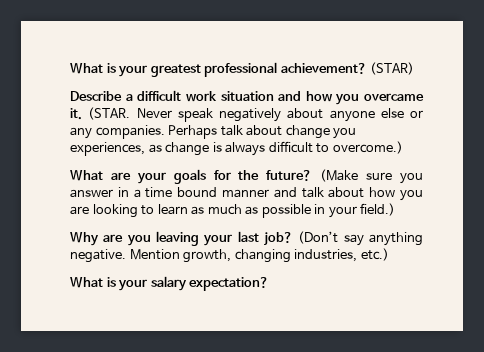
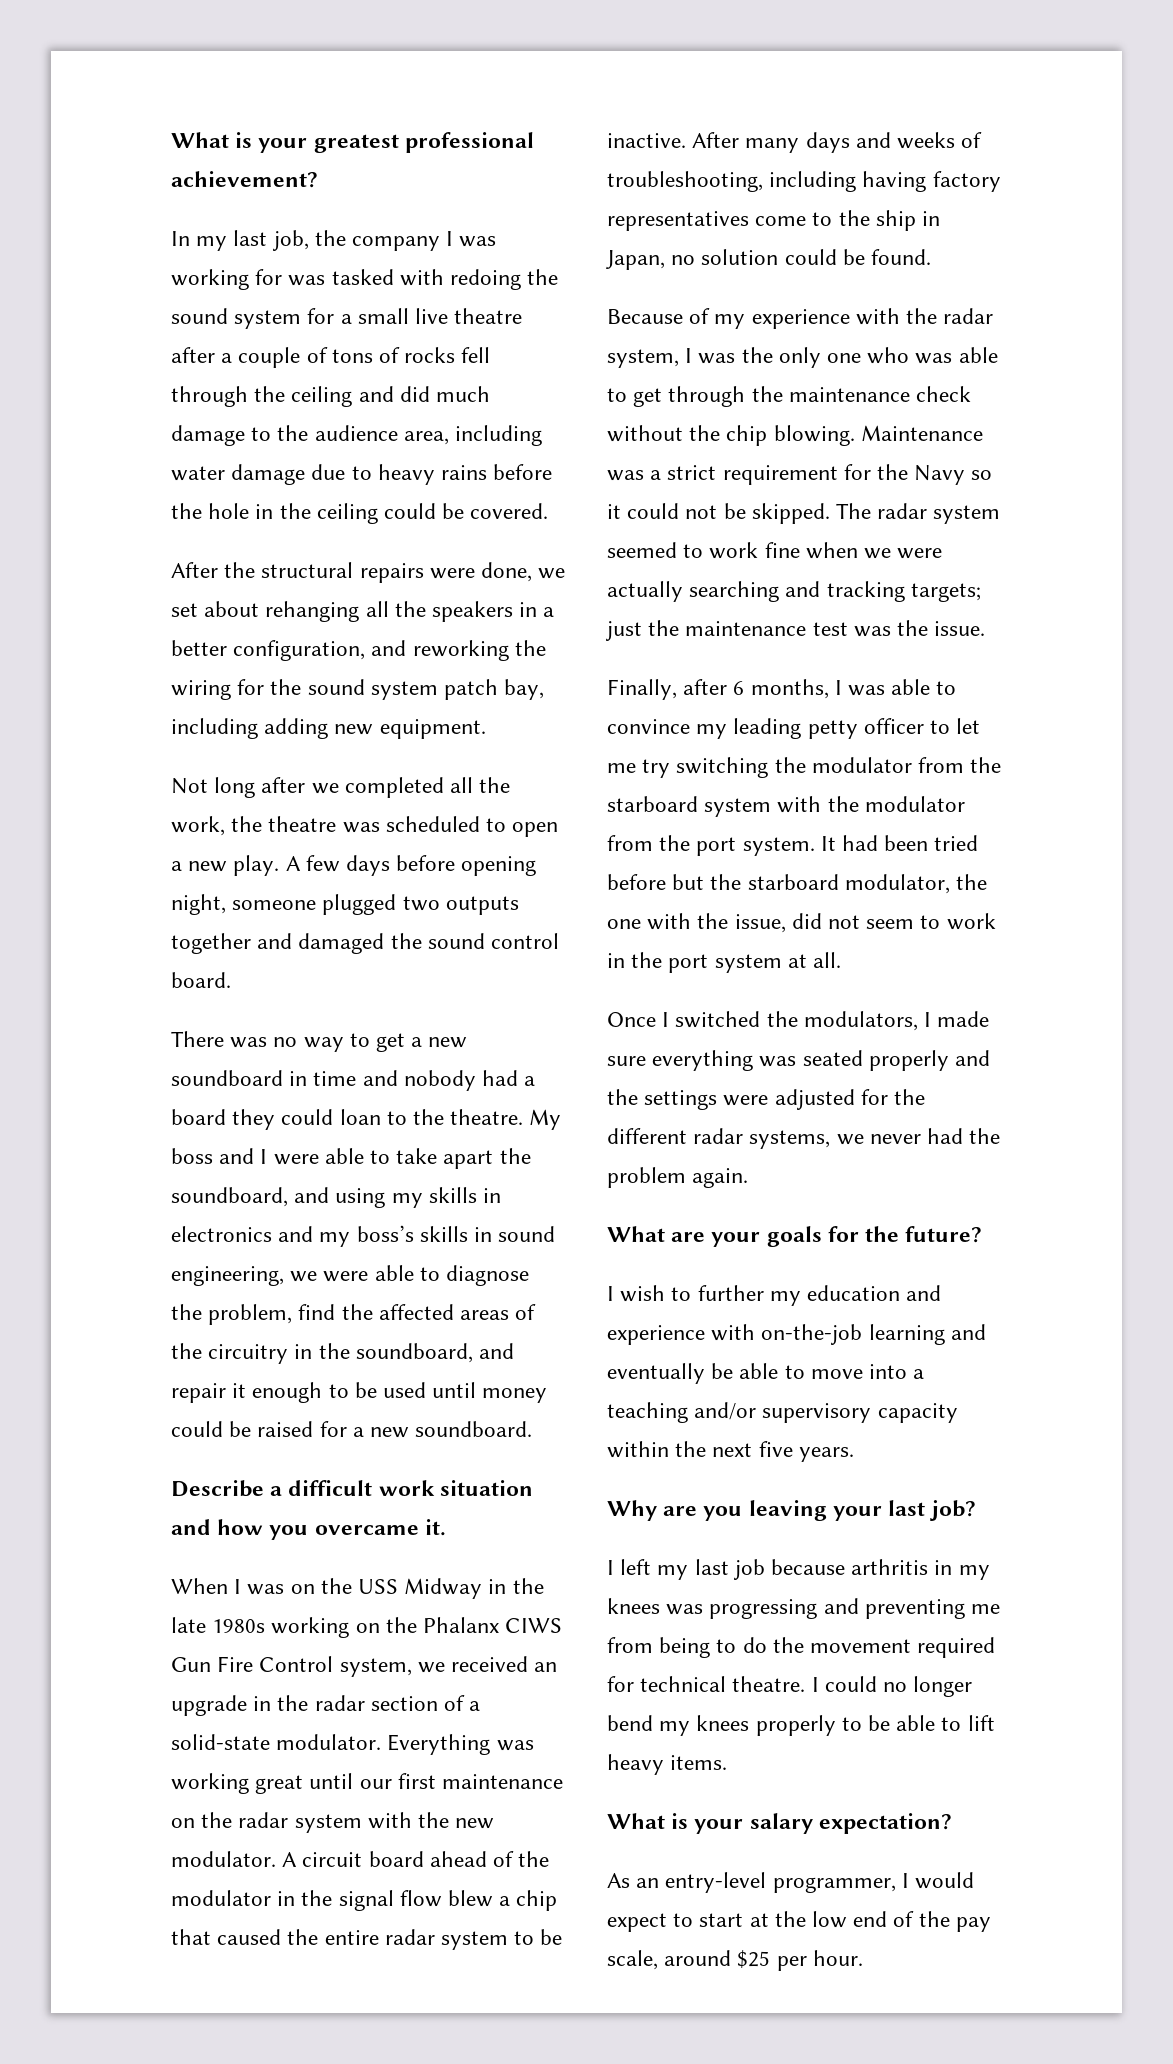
[370,62,415,75] (STAR) -> [171,230,497,251] [171,269,559,290] [171,308,523,329] [171,347,491,368] [171,386,491,407] [171,425,543,446] [171,464,553,485] [171,503,549,524] [171,562,566,583] [171,601,555,622] [171,640,546,661] [171,679,545,700] [171,718,486,739] [171,777,511,798] [171,816,559,837] [171,855,537,876] [171,894,519,915] [171,933,560,954] [171,972,231,988] [171,1031,468,1052] [171,1070,536,1091] [171,1109,562,1130] [171,1148,531,1169] [171,1187,502,1208] [171,1225,556,1247] [171,1265,530,1286] [171,1304,537,1325] [171,1343,515,1364] [171,1382,548,1403] [171,1421,533,1438] // In my last job, the company I was working for was tasked with redoing the sound system for a small live theatre after a couple of tons of rocks fell through the ceiling and did much damage to the audience area, including water damage due to heavy rains before the hole in the ceiling could be covered. // After the structural repairs were done, we set about rehanging all the speakers in a better configuration, and reworking the wiring for the sound system patch bay, including adding new equipment. // Not long after we completed all the work, the theatre was scheduled to open a new play. A few days before opening night, someone plugged two outputs together and damaged the sound control board. // There was no way to get a new soundboard in time and nobody had a board they could loan to the theatre. My boss and I were able to take apart the soundboard, and using my skills in electronics and my boss’s skills in sound engineering, we were able to diagnose the problem, find the affected areas of the circuitry in the soundboard, and repair it enough to be used until money could be raised for a new soundboard.
[88,107,423,122] [70,125,357,139] [70,141,403,156] (STAR. Never speak negatively about anyone else or any companies. Perhaps talk about change you experiences, as change is always difficult to overcome.) -> [171,1578,544,1599] [171,1617,563,1638] [171,1656,558,1677] [171,1695,481,1716] [171,1734,534,1755] [171,1773,564,1794] [171,1812,495,1833] [171,1851,550,1867] [171,1890,558,1911] [171,1929,563,1950] [607,132,983,153] [607,171,1001,192] [607,210,941,231] [606,249,932,270] [607,308,994,329] [607,347,998,368] [607,386,972,407] [607,425,983,446] [607,464,993,485] [607,503,1001,524] [607,542,943,559] [607,581,981,602] [606,620,986,641] [607,679,957,700] [607,718,981,739] [607,757,1002,778] [607,796,965,817] [607,835,979,856] [607,874,988,894] [607,913,996,933] [607,952,842,973] [607,1011,990,1031] [607,1050,991,1071] [607,1089,926,1110] [607,1128,1001,1149] [607,1167,749,1188] // When I was on the USS Midway in the late 1980s working on the Phalanx CIWS Gun Fire Control system, we received an upgrade in the radar section of a solid-state modulator. Everything was working great until our first maintenance on the radar system with the new modulator. A circuit board ahead of the modulator in the signal flow blew a chip that caused the entire radar system to be inactive. After many days and weeks of troubleshooting, including having factory representatives come to the ship in Japan, no solution could be found. // Because of my experience with the radar system, I was the only one who was able to get through the maintenance check without the chip blowing. Maintenance was a strict requirement for the Navy so it could not be skipped. The radar system seemed to work fine when we were actually searching and tracking targets; just the maintenance test was the issue. // Finally, after 6 months, I was able to convince my leading petty officer to let me try switching the modulator from the starboard system with the modulator from the port system. It had been tried before but the starboard modulator, the one with the issue, did not seem to work in the port system at all. // Once I switched the modulators, I made sure everything was seated properly and the settings were adjusted for the different radar systems, we never had the problem again.
[320,169,423,184] [70,187,424,201] [70,203,396,218] (Make sure you answer in a time bound manner and talk about how you are looking to learn as much as possible in your field.) -> [607,1285,942,1306] [607,1324,986,1345] [607,1363,925,1384] [607,1402,958,1423] [607,1441,854,1462] // I wish to further my education and experience with on-the-job learning and eventually be able to move into a teaching and/or supervisory capacity within the next five years.
[298,231,423,246] [70,248,389,263] (Don’t say anything negative. Mention growth, changing industries, etc.) -> [607,1559,990,1580] [607,1598,1001,1619] [607,1637,996,1658] [607,1676,973,1697] [607,1715,995,1736] [607,1754,728,1775] // I left my last job because arthritis in my knees was progressing and preventing me from being to do the movement required for technical theatre. I could no longer bend my knees properly to be able to lift heavy items.
(270, 284) none -> [607,1872,975,1893] [607,1911,991,1932] [607,1950,863,1971] // As an entry-level programmer, I would expect to start at the low end of the pay scale, around $25 per hour.

